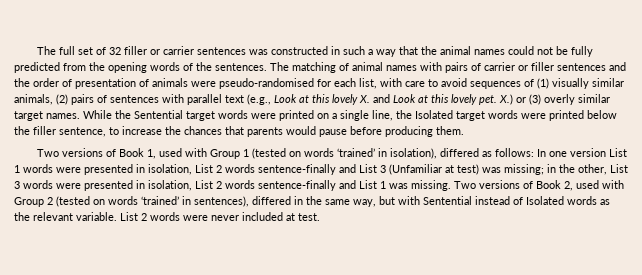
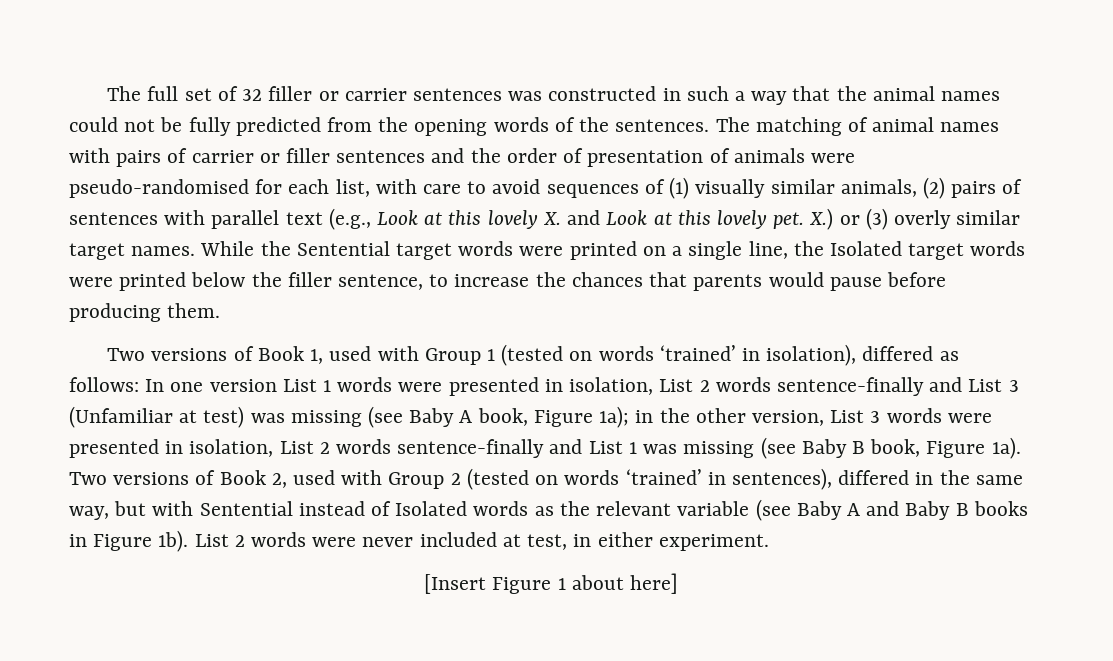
[504,164,607,175] missing; in the other, -> [290,406,824,428] missing (see Baby A book, Figure 1a); in the other version,
[411,180,451,191] missing. -> [683,437,1021,459] missing (see Baby B book, Figure 1a).
[76,212,117,221] variable. -> [677,499,1028,521] [69,530,189,552] variable (see Baby A and Baby B books in Figure 1b).
[298,213,320,221] test. -> [527,532,769,551] [424,573,678,594] test, in either experiment. // [Insert Figure 1 about here]

